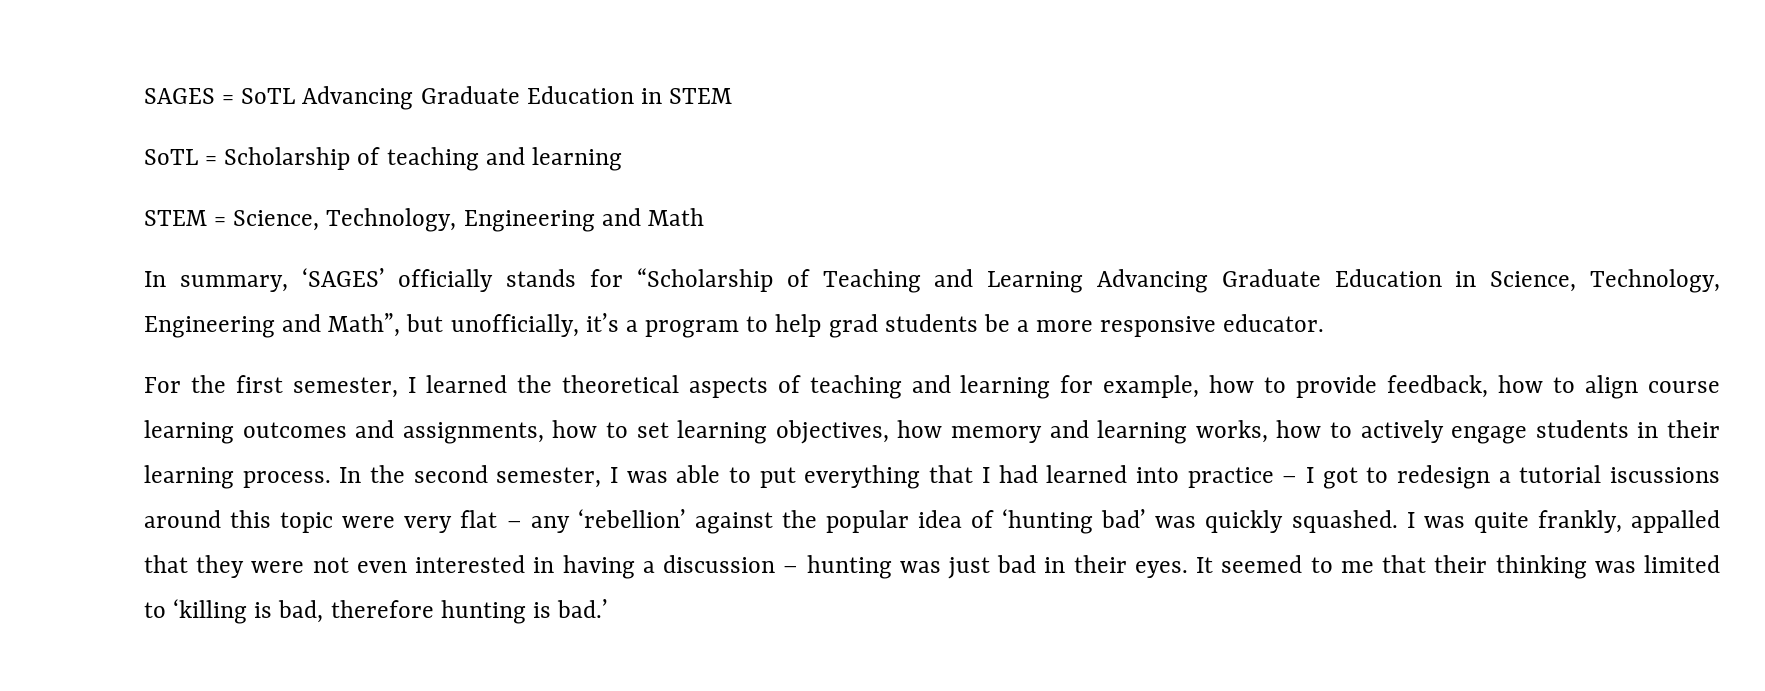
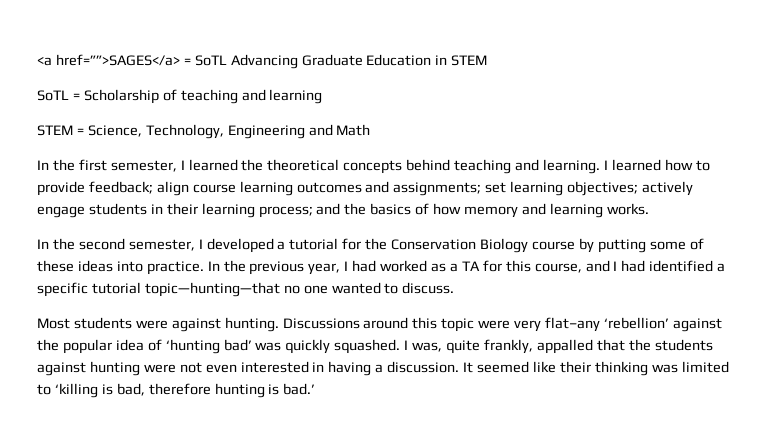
[144,88,215,104] SAGES -> [37,54,180,66] <a href=””>SAGES</a>
[179,268,1720,293] [144,313,1325,338] [144,377,181,393] summary, ‘SAGES’ officially stands for “Scholarship of Teaching and Learning Advancing Graduate Education in Science, Technology, Engineering and Math”, but unofficially, it’s a program to help grad students be a more responsive educator. // For -> (49, 165) none
[688,375,1576,399] aspects of teaching and learning for example, how to provide feedback, how to -> [343,159,710,174] [37,181,153,196] concepts behind teaching and learning. I learned how to provide feedback;
[402,420,1352,444] assignments, how to set learning objectives, how memory and learning works, how to -> [393,181,639,196] assignments; set learning objectives;
[242,471,331,488] process. -> [258,203,649,218] process; and the basics of how memory and learning works. //
[626,465,1721,489] was able to put everything that I had learned into practice – I got to redesign a tutorial iscussions -> [206,238,704,253] [37,260,726,275] [37,282,455,297] [37,317,360,332] developed a tutorial for the Conservation Biology course by putting some of these ideas into practice. In the previous year, I had worked as a TA for this course, and I had identified a specific tutorial topic—hunting—that no one wanted to discuss. // Most students were against hunting. Discussions
[460,510,570,533] flat – any -> [545,317,601,332] flat–any
[1423,516,1465,528] was -> [412,342,443,352] was,
[196,555,245,578] they -> [628,339,713,351] [37,361,140,376] the students against hunting
[663,555,1427,579] discussion – hunting was just bad in their eyes. It seemed to me that -> [387,361,556,373] discussion. It seemed like

